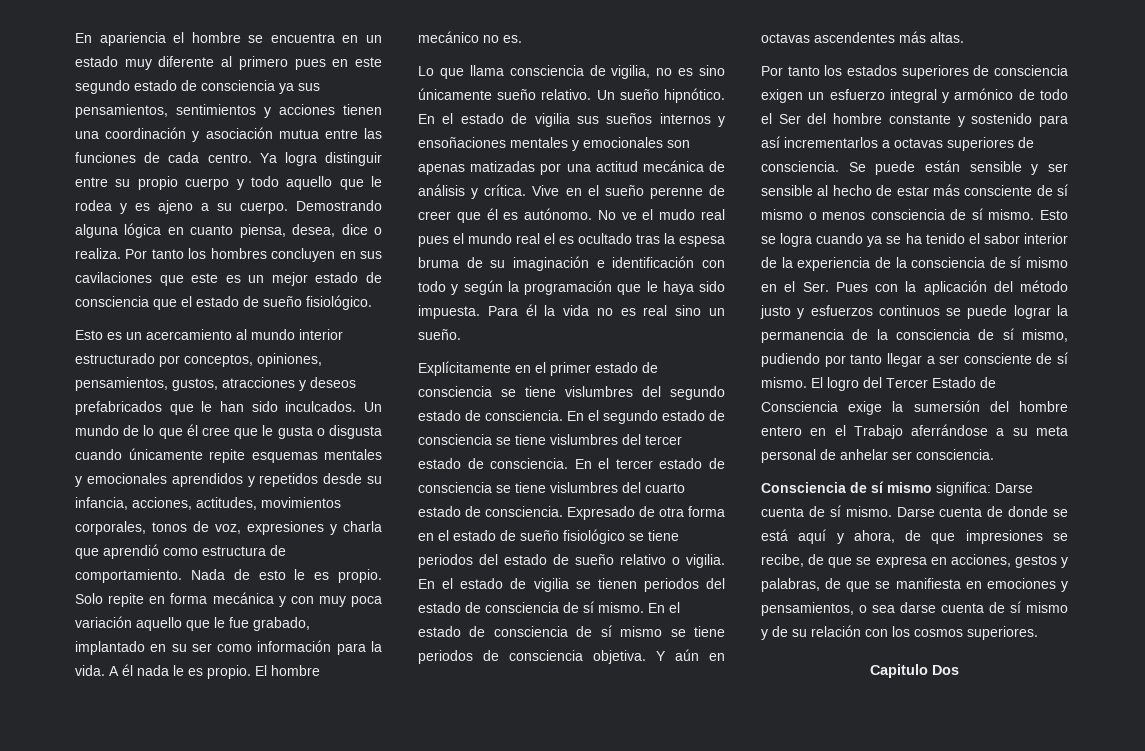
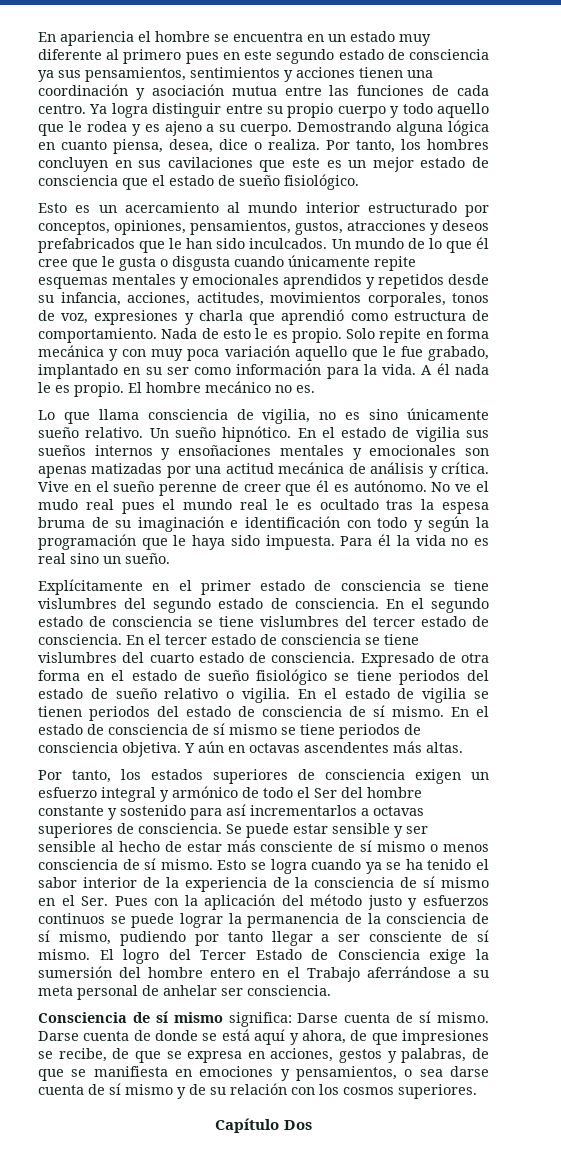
[151,249,184,259] tanto -> [356,140,395,153] tanto,
[544,233,555,244] el -> [275,499,289,510] le
[787,66,820,76] tanto -> [72,770,111,783] tanto,
[925,160,960,172] están -> [293,824,328,834] estar
[870,664,928,678] Capitulo -> [215,1118,280,1133] Capítulo

